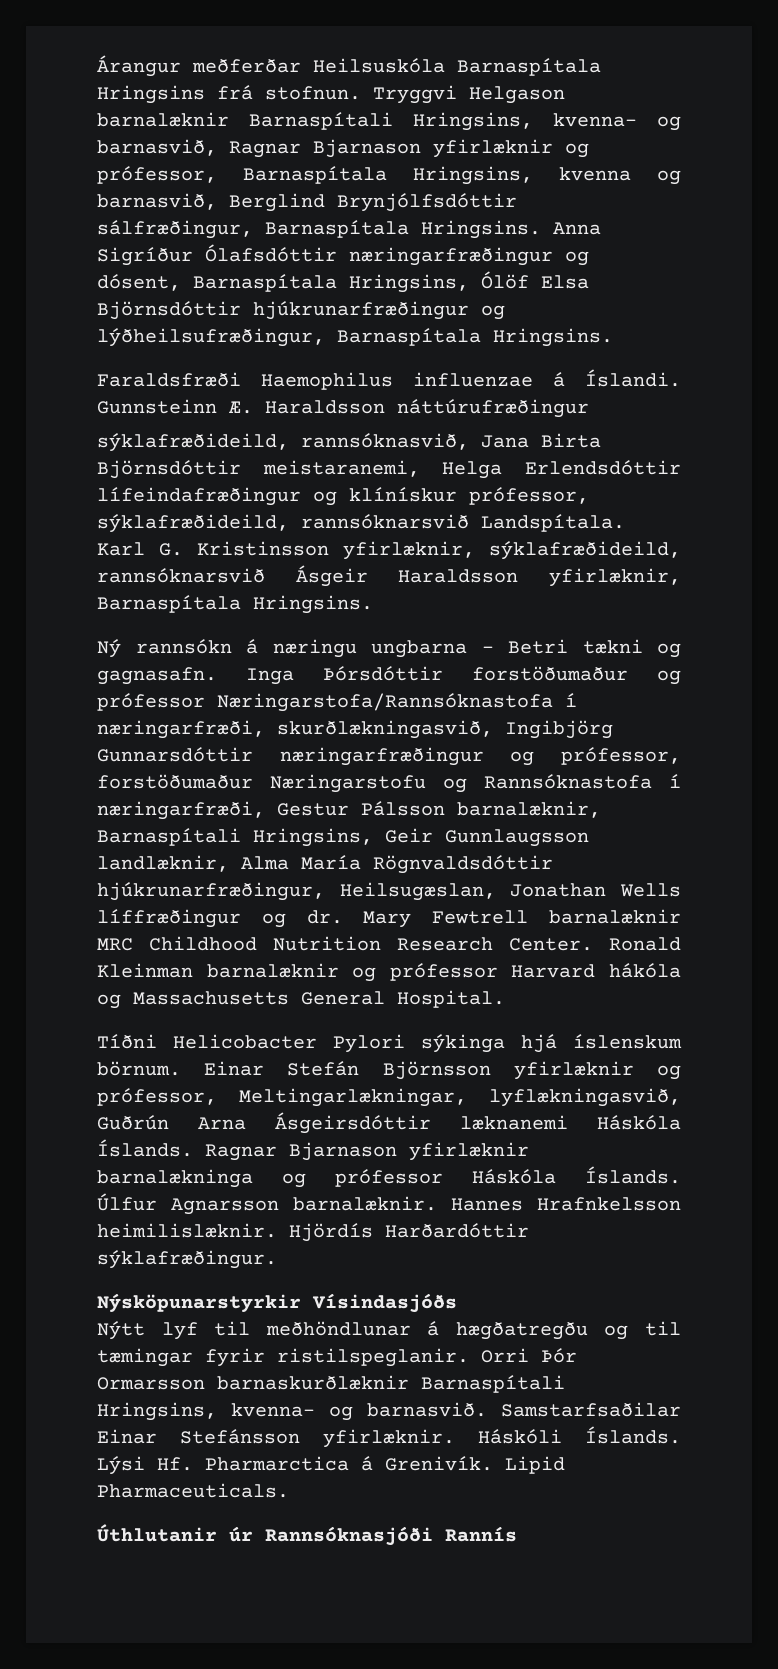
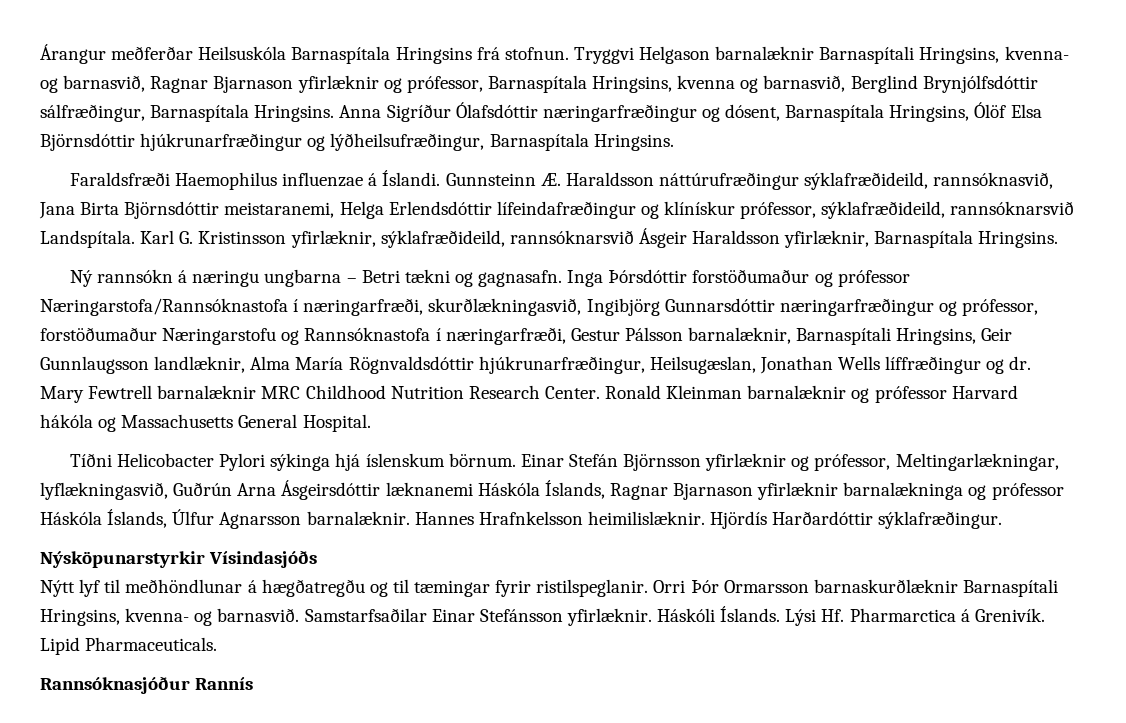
(589, 408) // -> (799, 181) none
[97,1139,193,1157] Íslands. -> [544,480,605,499] Íslands,
[585,1166,681,1184] Íslands. -> [107,509,168,528] Íslands,
[97,1524,433,1546] Úthlutanir úr Rannsóknasjóði -> [40,676,190,694] Rannsóknasjóður

